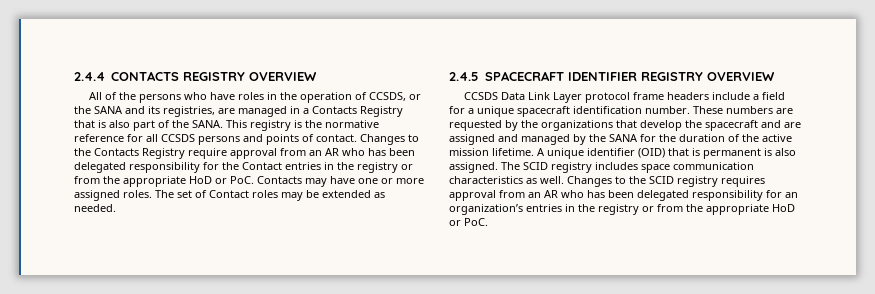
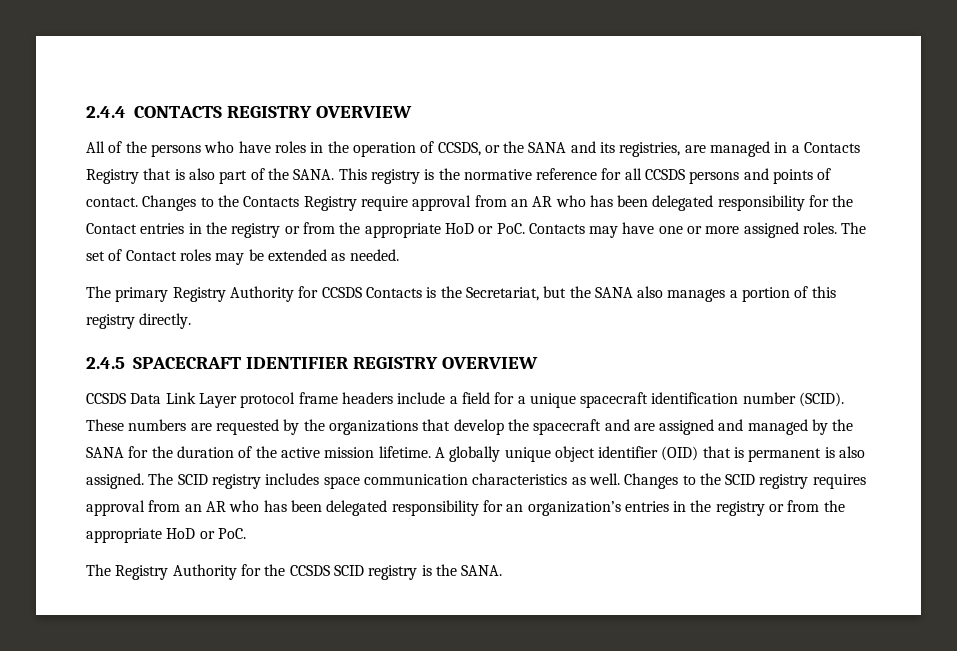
(116, 208) none -> [86,286,836,302] [86,313,192,329] // The primary Registry Authority for CCSDS Contacts is the Secretariat, but the SANA also manages a portion of this registry directly.
[645,106,690,114] number. -> [742,392,845,407] number (SCID).
[547,148,584,159] unique -> [449,446,595,462] globally unique object
(488, 222) none -> [86,564,503,580] // The Registry Authority for the CCSDS SCID registry is the SANA.

